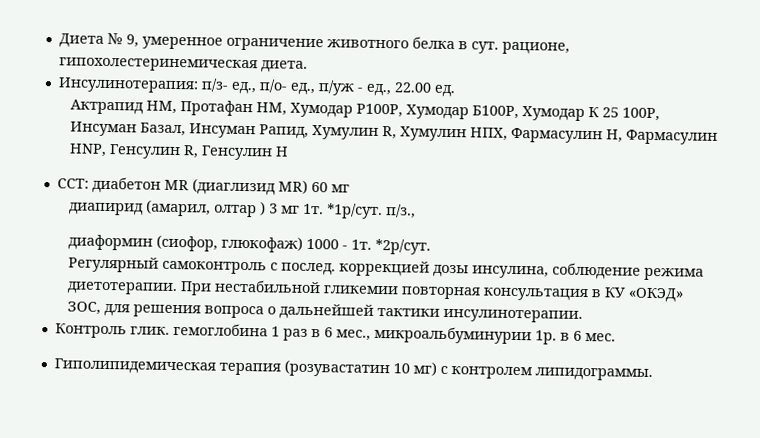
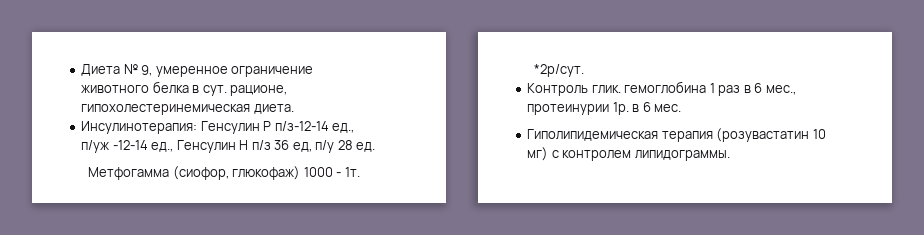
[200,78,455,98] [70,99,661,122] [70,121,719,145] [69,143,290,161] [56,176,350,196] [69,199,417,220] [68,234,154,251] п/з- ед., п/о- ед., п/уж - ед., 22.00 ед. // Актрапид НМ, Протафан НМ, Хумодар Р100Р, Хумодар Б100Р, Хумодар К 25 100Р, Инсуман Базал, Инсуман Рапид, Хумулин R, Хумулин НПХ, Фармасулин Н, Фармасулин НNР, Генсулин R, Генсулин Н // ССТ: диабетон МR (диаглизид МR) 60 мг // диапирид (амарил, олтар ) 3 мг 1т. *1р/сут. п/з., // диаформин -> [200,121,355,134] [81,140,376,153] [88,167,170,180] Генсулин Р п/з-12-14 ед., п/уж -12-14 ед., Генсулин Н п/з 36 ед, п/у 28 ед. // Метфогамма
[68,256,705,281] [67,279,685,303] [67,301,584,323] // Регулярный самоконтроль с послед. коррекцией дозы инсулина, соблюдение режима диетотерапии. При нестабильной гликемии повторная консультация в КУ «ОКЭД» ЗОС, для решения вопроса о дальнейшей тактики инсулинотерапии. -> (585, 70) none
[373,325,532,345] микроальбуминурии -> [527,104,610,115] протеинурии

